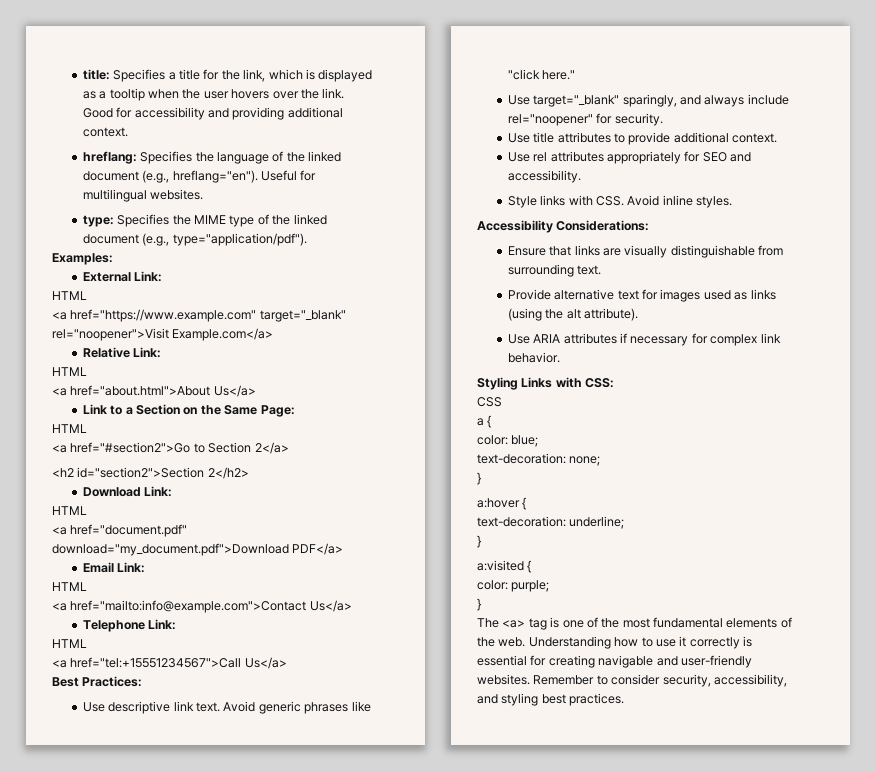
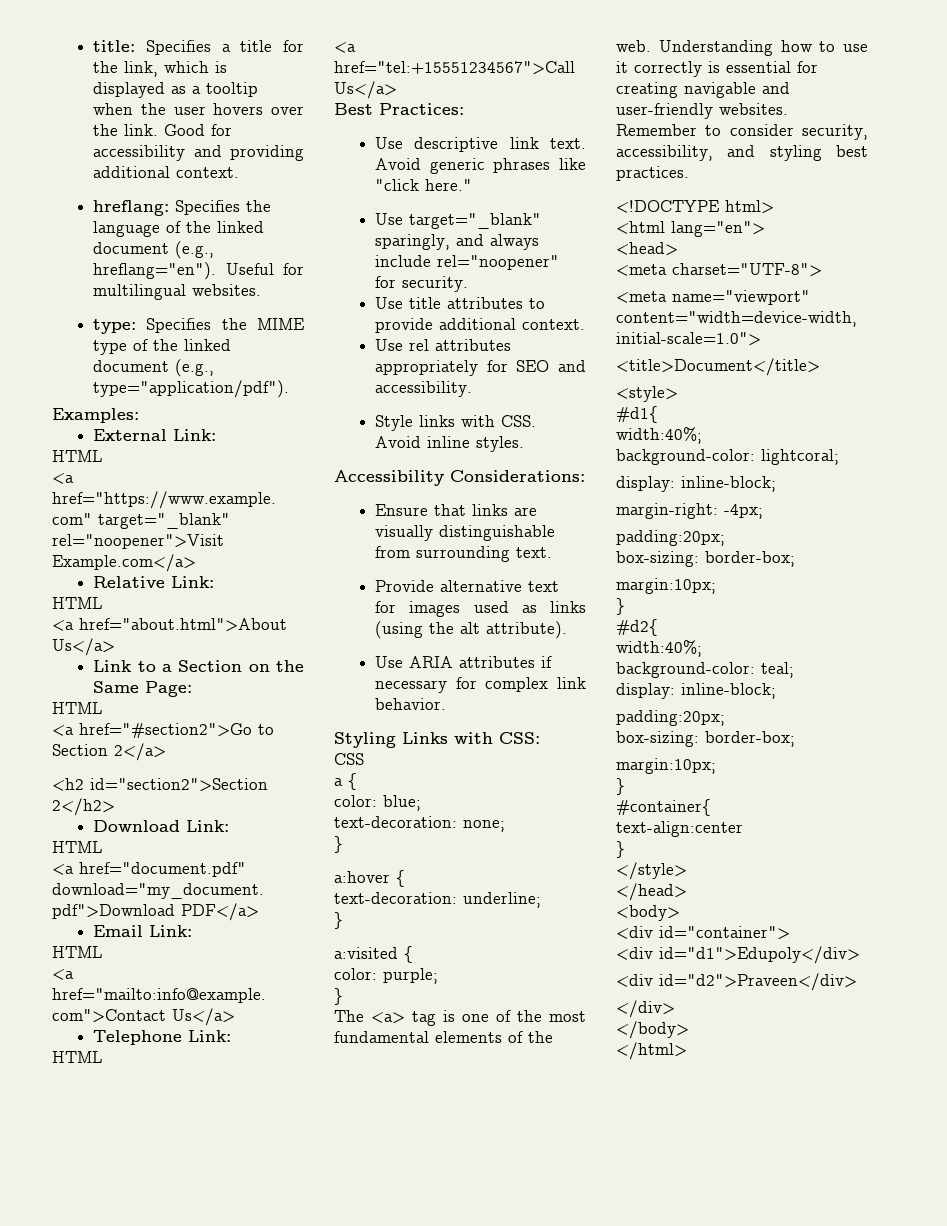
(625, 699) none -> [616,200,774,214] [616,221,765,237] [616,242,678,256] [616,263,822,277] [616,290,810,305] [616,311,857,327] [616,332,761,346] [616,358,820,376] [616,386,678,402] [616,406,658,423] [616,427,702,444] [616,449,839,465] [616,476,776,492] [616,503,763,519] [616,530,725,546] [616,551,795,567] [616,578,716,594] [616,598,625,615] [616,619,658,636] [616,640,702,657] [616,662,794,678] [616,683,776,699] [616,710,725,726] [616,731,795,747] [616,758,716,774] [616,778,625,795] [616,799,711,816] [616,821,743,837] [616,841,625,858] [616,862,687,880] [616,883,687,901] [616,905,680,921] [616,926,790,940] [616,946,860,964] [616,973,857,991] [616,1000,675,1018] [616,1021,689,1039] [616,1042,687,1060] // <!DOCTYPE html> // <html lang="en"> // <head> // <meta charset="UTF-8"> // <meta name="viewport" content="width=device-width, initial-scale=1.0"> // <title>Document</title> // <style> // #d1{ // width:40%; // background-color: lightcoral; // display: inline-block; // margin-right: -4px; // padding:20px; // box-sizing: border-box; // margin:10px; // } // #d2{ // width:40%; // background-color: teal; // display: inline-block; // padding:20px; // box-sizing: border-box; // margin:10px; // } // #container{ // text-align:center // } // </style> // </head> // <body> // <div id="container"> // <div id="d1">Edupoly</div> // <div id="d2">Praveen</div> // </div> // </body> // </html>

